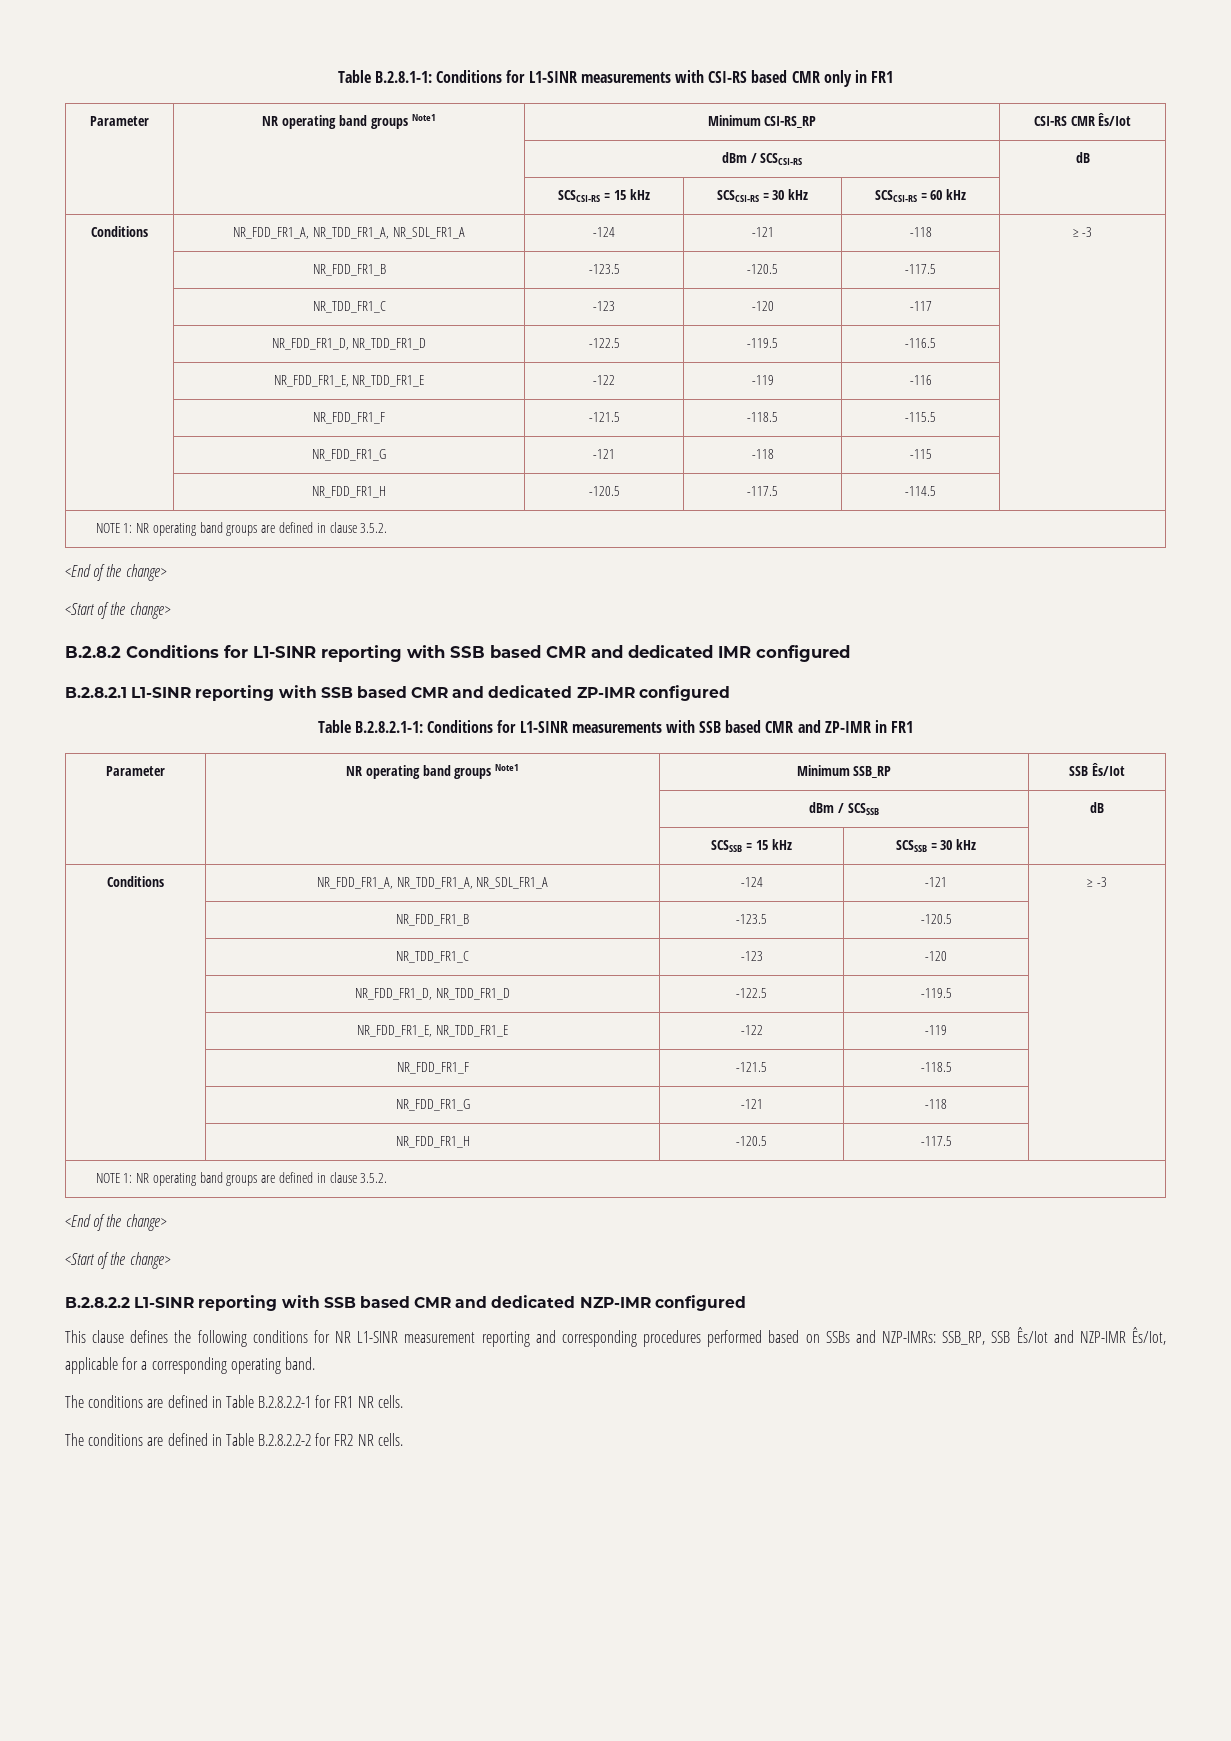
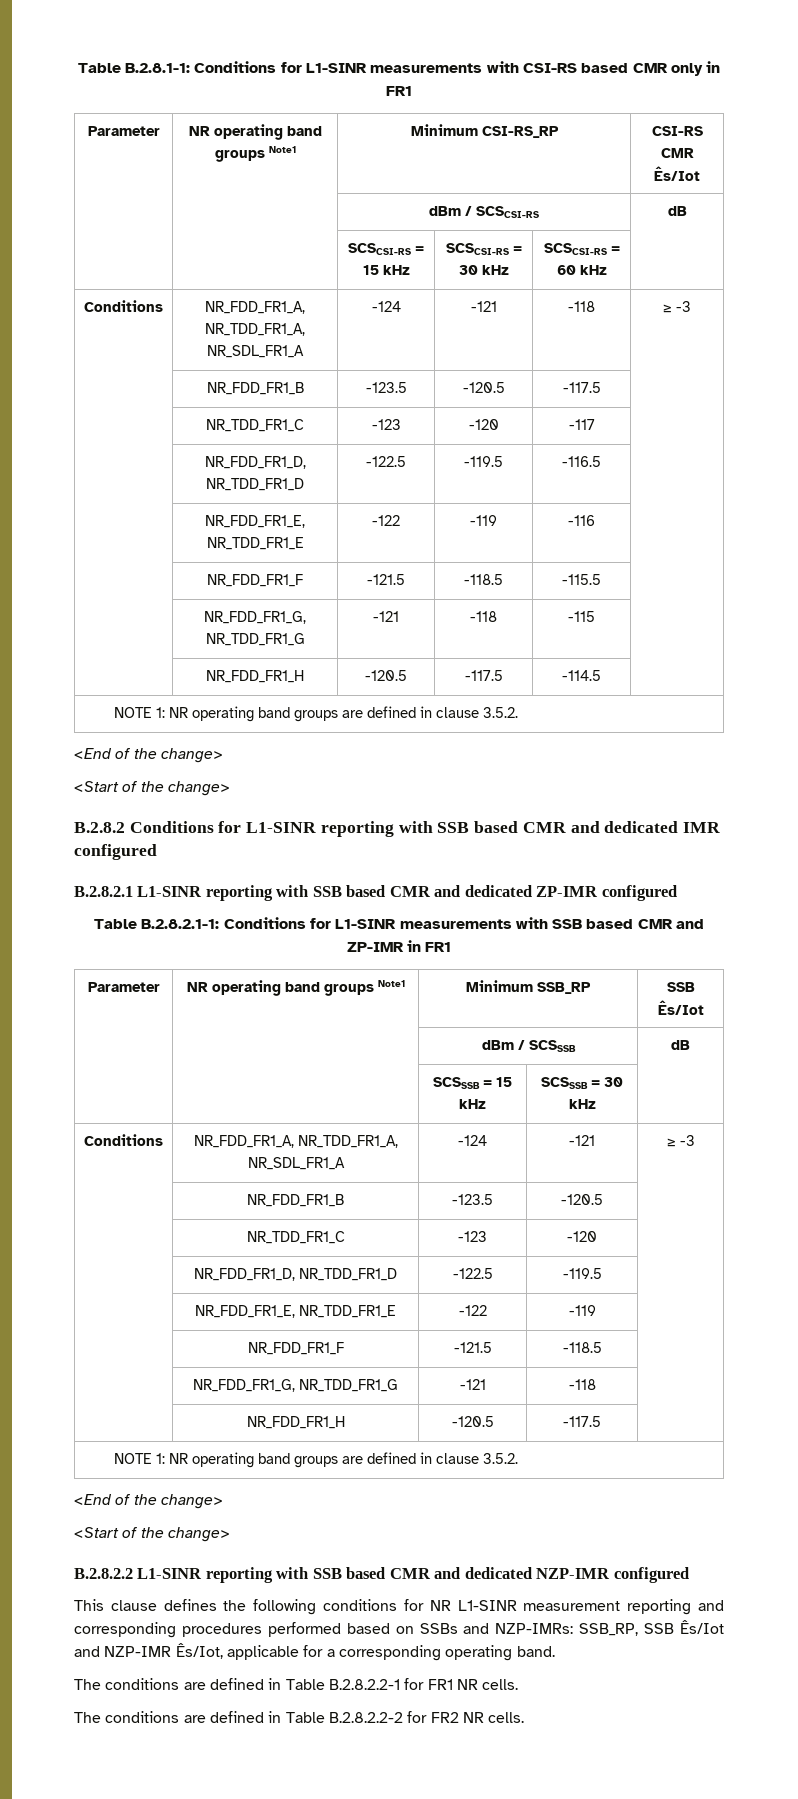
[312,449,386,461] NR_FDD_FR1_G -> [204,611,306,624] [205,633,305,646] NR_FDD_FR1_G, NR_TDD_FR1_G
[395,1099,470,1111] NR_FDD_FR1_G -> [193,1379,398,1392] NR_FDD_FR1_G, NR_TDD_FR1_G

